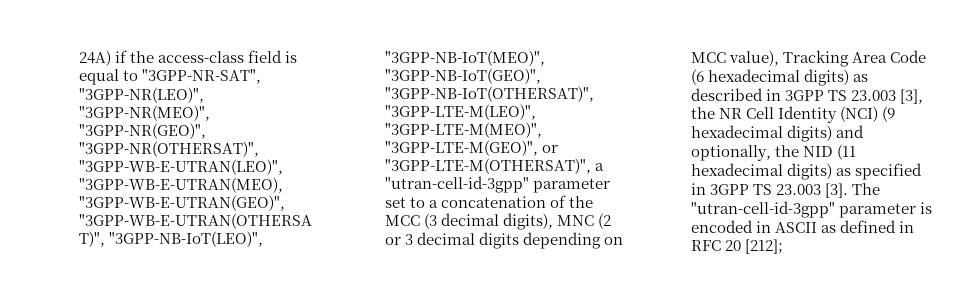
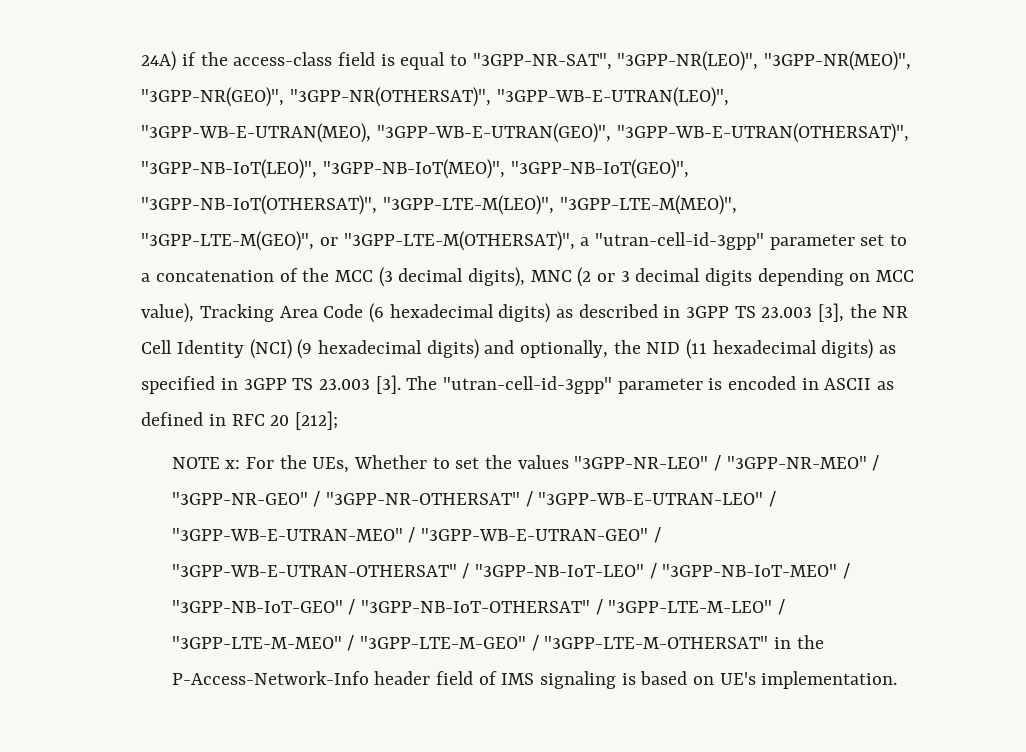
(784, 246) none -> [171,455,880,473] [171,491,776,507] [171,527,661,543] [171,563,850,579] [171,599,785,615] [171,635,824,651] [171,671,898,689] // NOTE x: For the UEs, Whether to set the values "3GPP-NR-LEO" / "3GPP-NR-MEO" / "3GPP-NR-GEO" / "3GPP-NR-OTHERSAT" / "3GPP-WB-E-UTRAN-LEO" / "3GPP-WB-E-UTRAN-MEO" / "3GPP-WB-E-UTRAN-GEO" / "3GPP-WB-E-UTRAN-OTHERSAT" / "3GPP-NB-IoT-LEO" / "3GPP-NB-IoT-MEO" / "3GPP-NB-IoT-GEO" / "3GPP-NB-IoT-OTHERSAT" / "3GPP-LTE-M-LEO" / "3GPP-LTE-M-MEO" / "3GPP-LTE-M-GEO" / "3GPP-LTE-M-OTHERSAT" in the P-Access-Network-Info header field of IMS signaling is based on UE's implementation.

